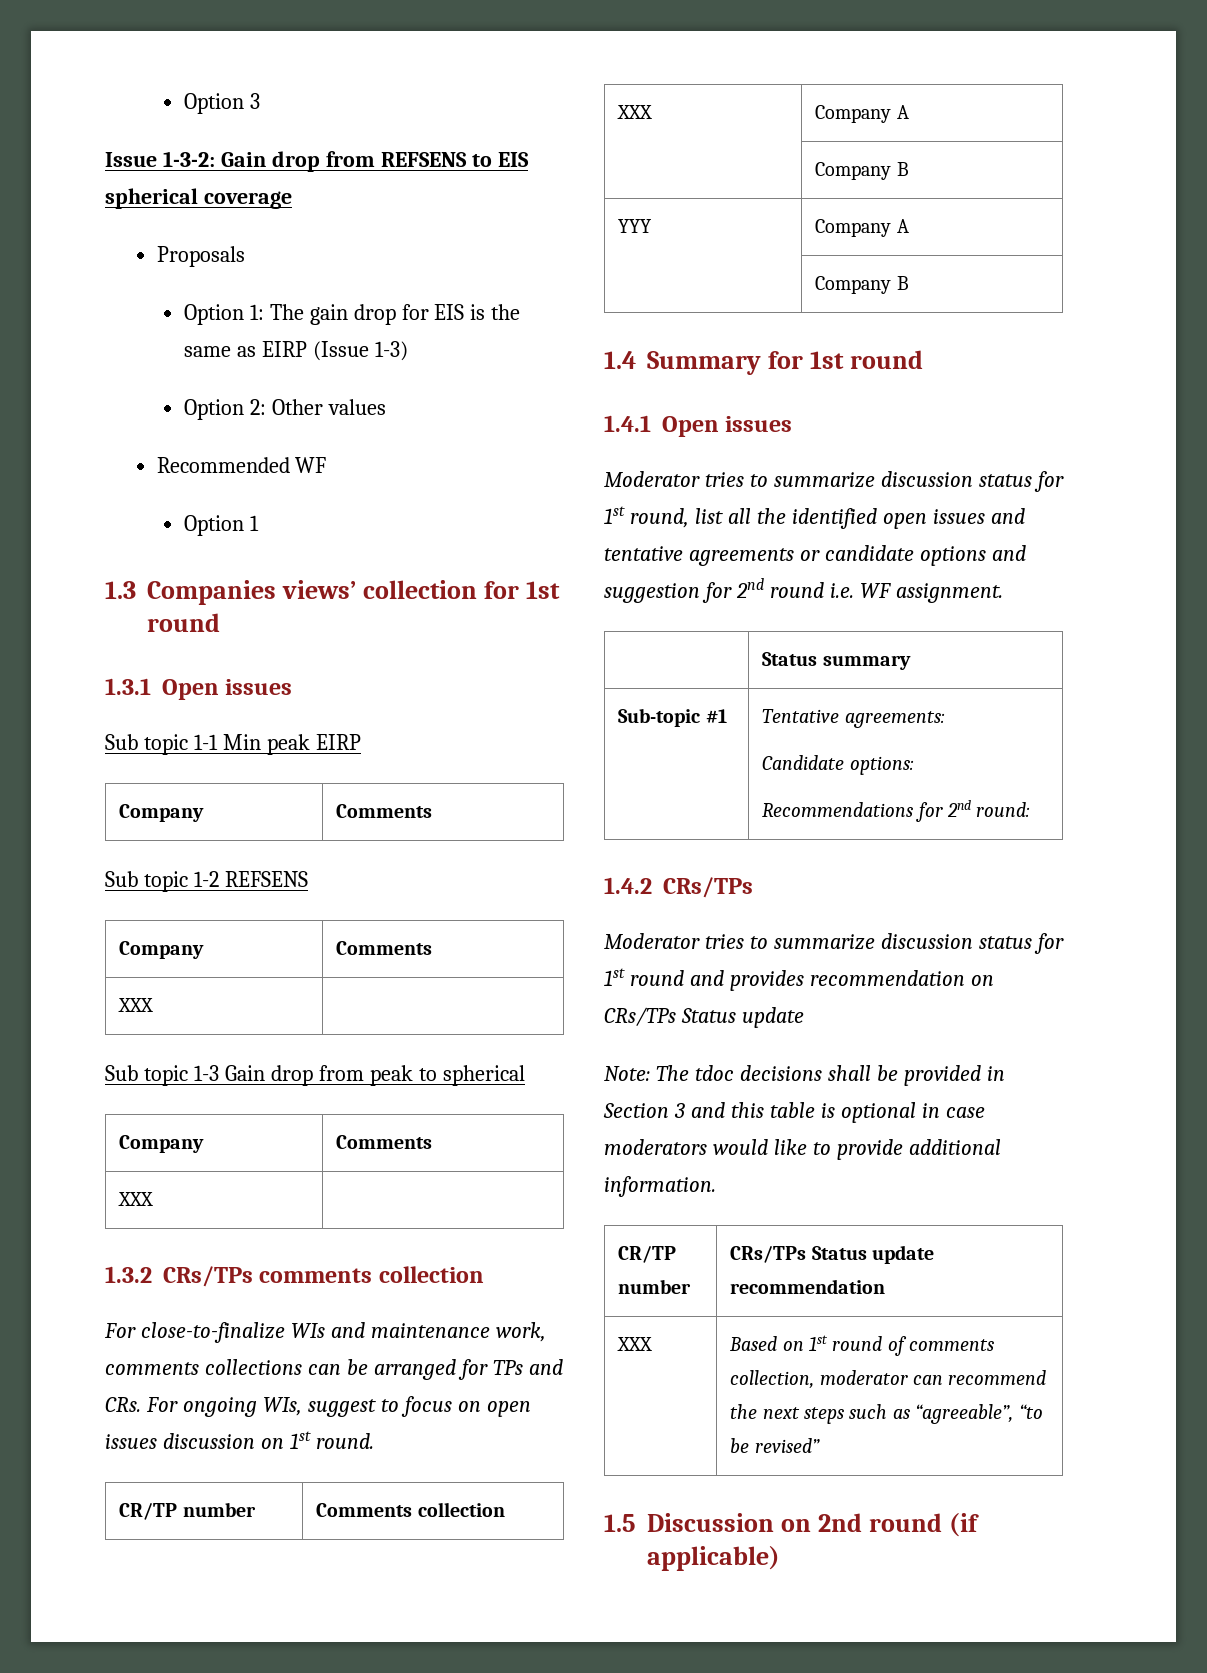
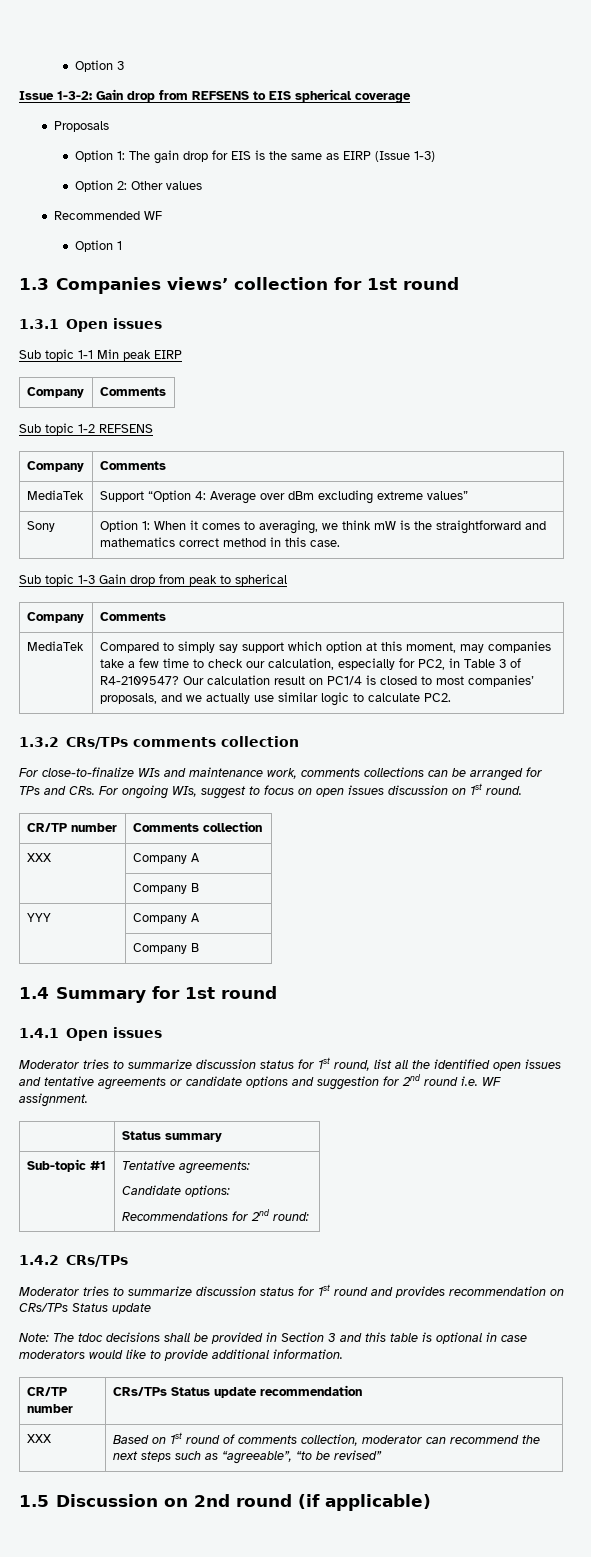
[118,998,154,1012] XXX | -> [26,490,84,500] [99,490,468,504] [26,521,55,532] [99,520,546,534] [99,537,340,547] MediaTek | Support “Option 4: Average over dBm excluding extreme values” // Sony | Option 1: When it comes to averaging, we think mW is the straightforward and mathematics correct method in this case.
[118,1192,154,1206] XXX | -> [26,641,84,651] [99,641,551,653] [99,658,521,670] [99,675,534,687] [99,692,451,706] MediaTek | Compared to simply say support which option at this moment, may companies take a few time to check our calculation, especially for PC2, in Table 3 of R4-2109547? Our calculation result on PC1/4 is closed to most companies’ proposals, and we actually use similar logic to calculate PC2.

